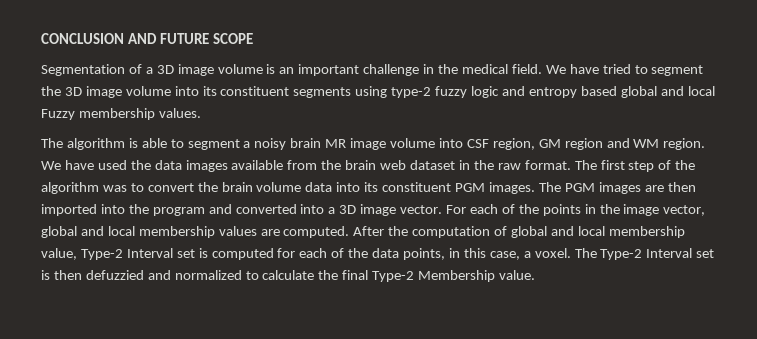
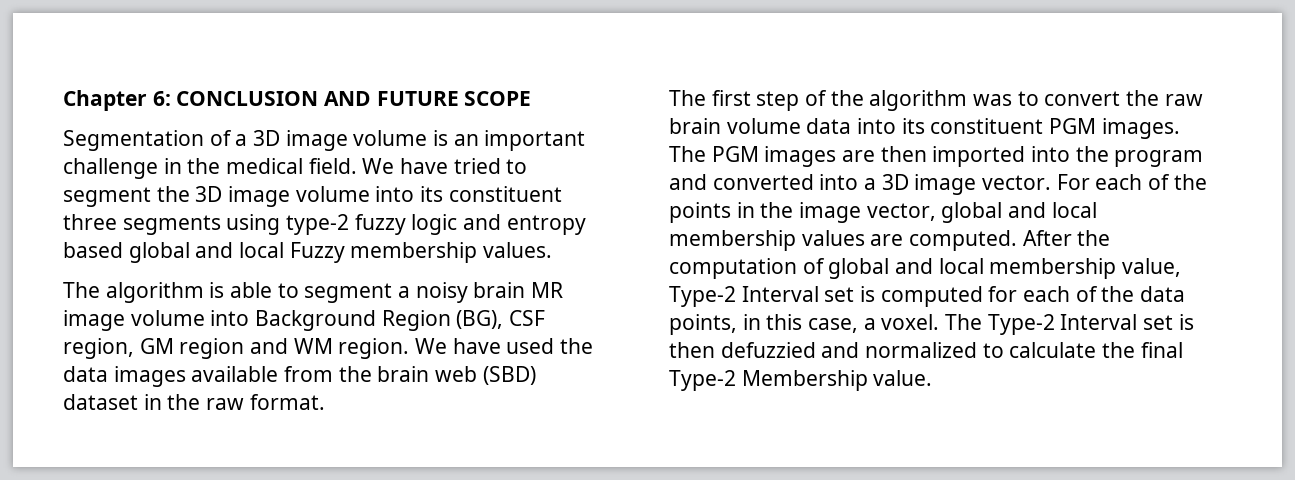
(41, 38) none -> [63,90,171,111] Chapter 6:
(290, 91) none -> [63,214,117,230] three
(463, 143) none -> [255,310,504,331] Background Region (BG),
(407, 165) none -> [482,366,536,385] (SBD)
(571, 165) none -> (325, 402) //
(218, 187) none -> [1164,94,1203,106] raw

